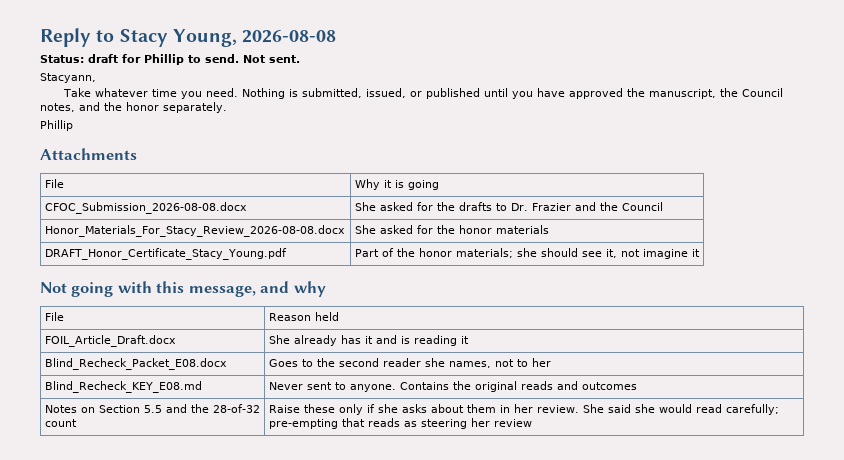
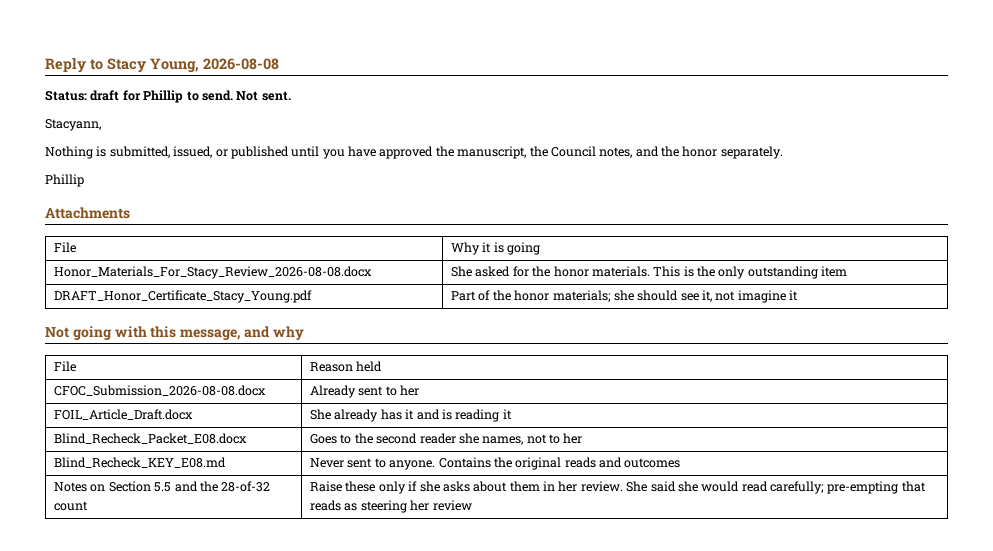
[62,88,238,99] Take whatever time you need. -> (101, 125) none
[44,202,247,214] [354,202,663,211] // CFOC_Submission_2026-08-08.docx | She asked for the drafts to Dr. Frazier and the Council -> (541, 248) none
[495,225,549,234] materials -> [591,266,848,279] materials. This is the only outstanding item
(339, 316) none -> [54,385,267,396] [310,385,420,398] // CFOC_Submission_2026-08-08.docx | Already sent to her

